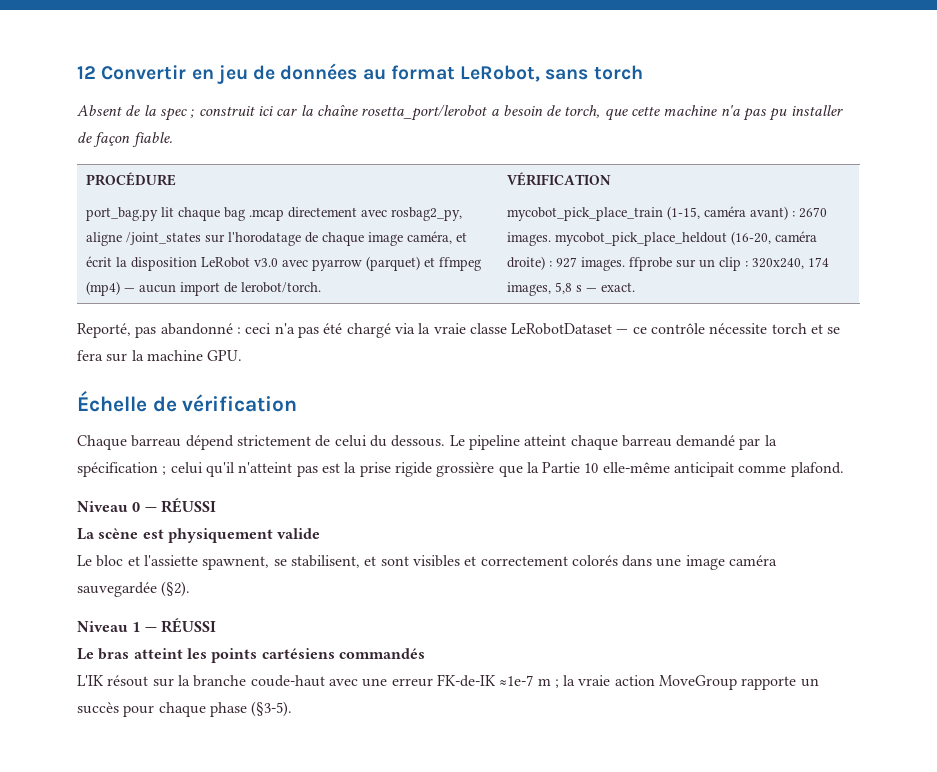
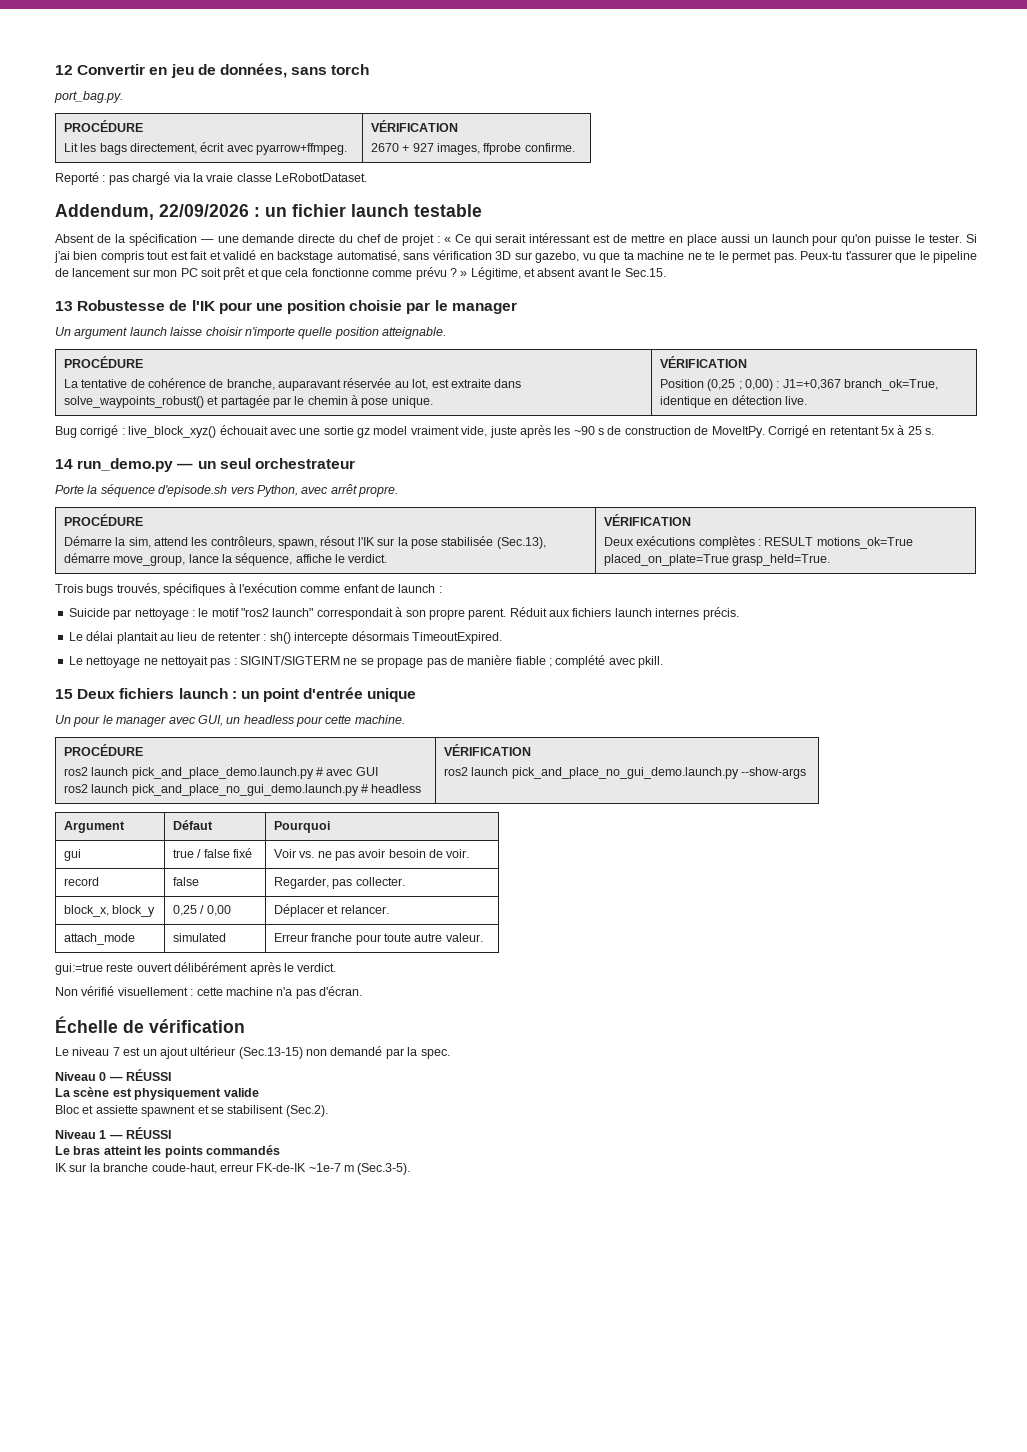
[280,63,643,82] [77,104,843,121] [77,132,173,147] [85,172,176,186] [85,207,462,221] [85,231,467,246] [85,256,481,271] [85,281,321,296] [506,172,611,186] [506,206,827,221] [506,231,817,246] [506,256,829,271] [506,282,635,296] [77,323,343,338] données au format LeRobot, sans torch // Absent de la spec ; construit ici car la chaîne rosetta_port/lerobot a besoin de torch, que cette machine n'a pas pu installer de façon fiable. // PROCÉDURE // port_bag.py lit chaque bag .mcap directement avec rosbag2_py, aligne /joint_states sur l'horodatage de chaque image caméra, et écrit la disposition LeRobot v3.0 avec pyarrow (parquet) et ffmpeg (mp4) — aucun import de lerobot/torch. | VÉRIFICATION // mycobot_pick_place_train (1-15, caméra avant) : 2670 images. mycobot_pick_place_heldout (16-20, caméra droite) : 927 images. ffprobe sur un clip : 320x240, 174 images, 5,8 s — exact. // Reporté, pas abandonné : ceci n'a pas été -> [219,63,370,78] [54,91,123,103] [63,120,143,132] [63,142,348,155] [370,120,458,132] [370,143,575,155] [55,172,129,185] données, sans torch // port_bag.py. // PROCÉDURE // Lit les bags directement, écrit avec pyarrow+ffmpeg. | VÉRIFICATION // 2670 + 927 images, ffprobe confirme. // Reporté : pas
[511,323,841,335] [77,350,243,362] [77,391,298,412] [77,435,777,450] [77,462,844,477] LeRobotDataset — ce contrôle nécessite torch et se fera sur la machine GPU. // Échelle de vérification // Chaque barreau dépend strictement de celui du dessous. Le pipeline atteint chaque barreau demandé par la spécification ; celui qu'il n'atteint pas est la prise rigide grossière que la Partie 10 elle-même anticipait comme plafond. -> [275,173,367,182] [55,204,482,220] [55,233,977,246] [54,250,977,263] [55,267,666,280] [55,300,517,314] [55,327,446,339] [63,356,143,368] [63,378,522,391] [63,395,433,408] [659,356,747,368] [659,379,939,391] [659,395,807,408] [55,425,935,438] [55,458,355,472] [55,484,398,497] [63,514,143,526] [63,536,546,549] [63,553,388,566] [603,514,691,526] [603,536,913,549] [603,554,831,566] [55,583,442,596] [68,607,739,620] [68,631,502,644] [68,655,664,668] [55,687,417,702] [55,715,405,727] [63,744,143,756] [63,767,378,779] [63,784,422,796] [443,744,531,756] [443,767,806,779] [63,821,125,833] [172,820,213,830] [273,821,330,833] [63,849,81,861] [172,848,252,858] [273,849,470,861] [63,877,99,886] [172,877,199,886] [273,877,405,889] [63,905,156,917] [172,905,231,916] [273,904,389,917] [63,933,135,945] [172,933,226,942] [273,933,483,945] [55,962,337,975] [55,986,362,999] [55,1016,245,1033] [55,1046,450,1059] LeRobotDataset. // Addendum, 22/09/2026 : un fichier launch testable // Absent de la spécification — une demande directe du chef de projet : « Ce qui serait intéressant est de mettre en place aussi un launch pour qu'on puisse le tester. Si j'ai bien compris tout est fait et validé en backstage automatisé, sans vérification 3D sur gazebo, vu que ta machine ne te le permet pas. Peux-tu t'assurer que le pipeline de lancement sur mon PC soit prêt et que cela fonctionne comme prévu ? » Légitime, et absent avant le Sec.15. // 13 Robustesse de l'IK pour une position choisie par le manager // Un argument launch laisse choisir n'importe quelle position atteignable. // PROCÉDURE // La tentative de cohérence de branche, auparavant réservée au lot, est extraite dans solve_waypoints_robust() et partagée par le chemin à pose unique. | VÉRIFICATION // Position (0,25 ; 0,00) : J1=+0,367 branch_ok=True, identique en détection live. // Bug corrigé : live_block_xyz() échouait avec une sortie gz model vraiment vide, juste après les ~90 s de construction de MoveItPy. Corrigé en retentant 5x à 25 s. // 14 run_demo.py — un seul orchestrateur // Porte la séquence d'episode.sh vers Python, avec arrêt propre. // PROCÉDURE // Démarre la sim, attend les contrôleurs, spawn, résout l'IK sur la pose stabilisée (Sec.13), démarre move_group, lance la séquence, affiche le verdict. | VÉRIFICATION // Deux exécutions complètes : RESULT motions_ok=True placed_on_plate=True grasp_held=True. // Trois bugs trouvés, spécifiques à l'exécution comme enfant de launch : // Suicide par nettoyage : le motif "ros2 launch" correspondait à son propre parent. Réduit aux fichiers launch internes précis. // Le délai plantait au lieu de retenter : sh() intercepte désormais TimeoutExpired. // Le nettoyage ne nettoyait pas : SIGINT/SIGTERM ne se propage pas de manière fiable ; complété avec pkill. // 15 Deux fichiers launch : un point d'entrée unique // Un pour le manager avec GUI, un headless pour cette machine. // PROCÉDURE // ros2 launch pick_and_place_demo.launch.py # avec GUI // ros2 launch pick_and_place_no_gui_demo.launch.py # headless | VÉRIFICATION // ros2 launch pick_and_place_no_gui_demo.launch.py --show-args // Argument | Défaut | Pourquoi // gui | true / false fixé | Voir vs. ne pas avoir besoin de voir. // record | false | Regarder, pas collecter. // block_x, block_y | 0,25 / 0,00 | Déplacer et relancer. // attach_mode | simulated | Erreur franche pour toute autre valeur. // gui:=true reste ouvert délibérément après le verdict. // Non vérifié visuellement : cette machine n'a pas d'écran. // Échelle de vérification // Le niveau 7 est un ajout ultérieur (Sec.13-15) non demandé par la spec.
[77,555,778,570] [77,581,191,597] Le bloc et l'assiette spawnent, se stabilisent, et sont visibles et correctement colorés dans une image caméra sauvegardée (§2). -> [55,1105,328,1117] Bloc et assiette spawnent et se stabilisent (Sec.2).
[261,648,335,659] cartésiens -> (203, 1152) none
[77,675,149,687] L'IK résout -> [55,1163,67,1172] IK
[250,674,819,690] [77,701,293,717] coude-haut avec une erreur FK-de-IK ≈1e-7 m ; la vraie action MoveGroup rapporte un succès pour chaque phase (§3-5). -> [151,1163,411,1175] coude-haut, erreur FK-de-IK ~1e-7 m (Sec.3-5).

